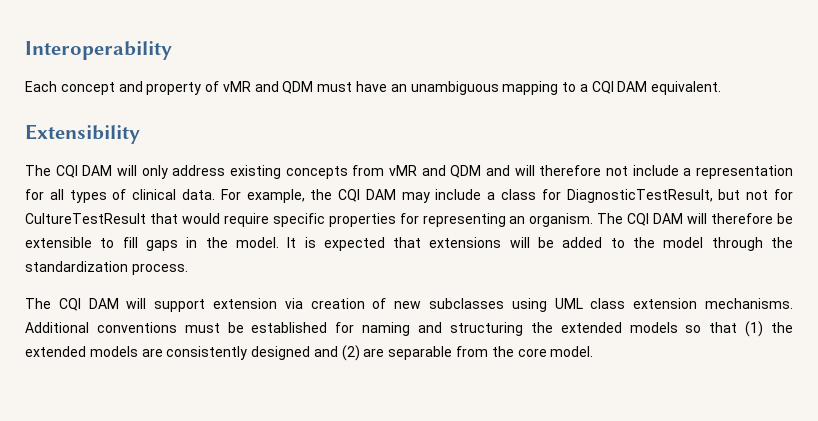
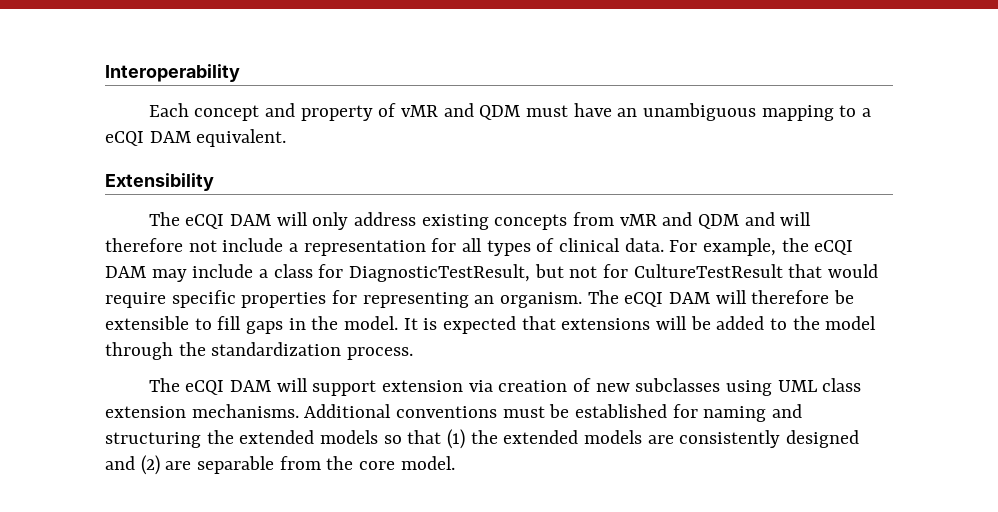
[591,81,614,94] CQI -> [105,131,144,146] eCQI
[55,165,78,178] CQI -> [185,214,225,229] eCQI
[338,189,361,202] CQI -> [814,240,854,255] eCQI
[627,213,650,226] CQI -> [624,292,664,307] eCQI
[58,298,81,311] CQI -> [185,380,225,395] eCQI

